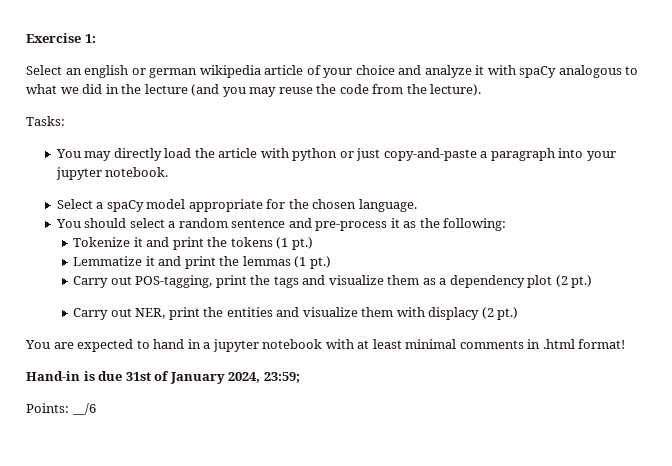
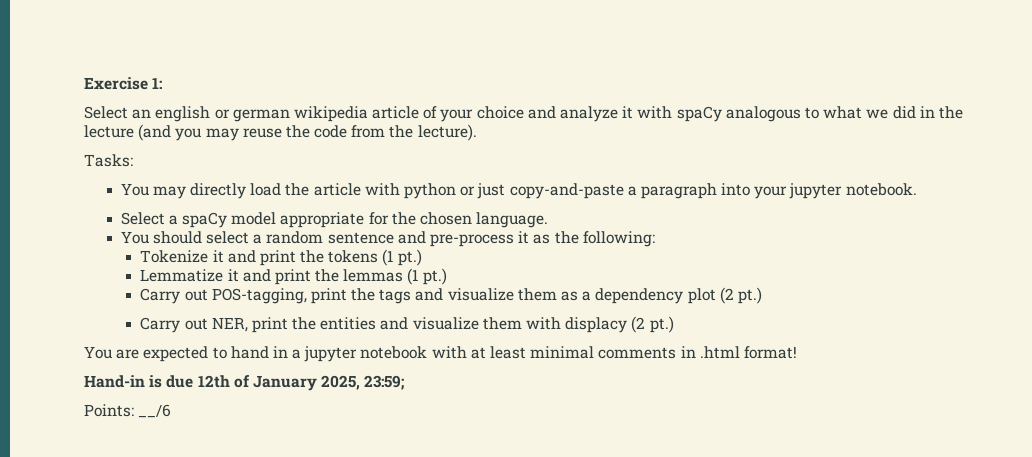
[125,372,151,381] 31st -> [197,375,230,388] 12th
[228,372,261,383] 2024, -> [321,375,361,390] 2025,

